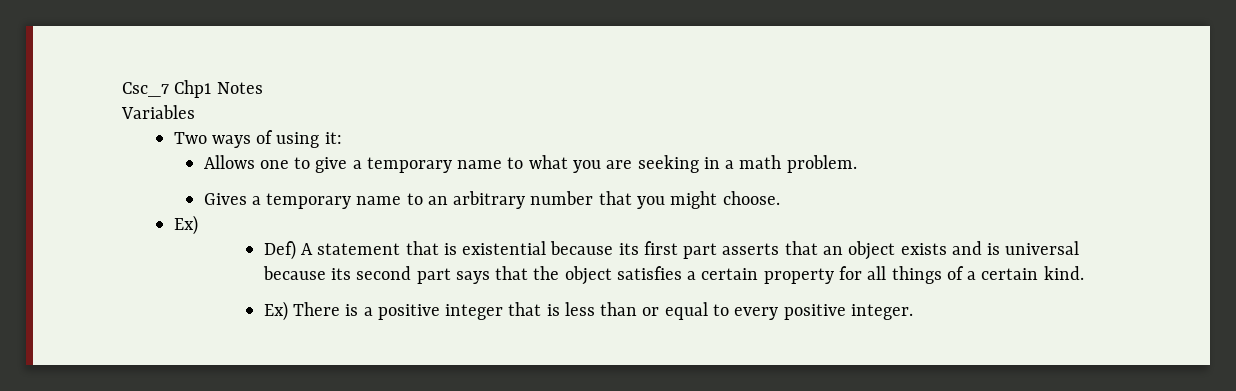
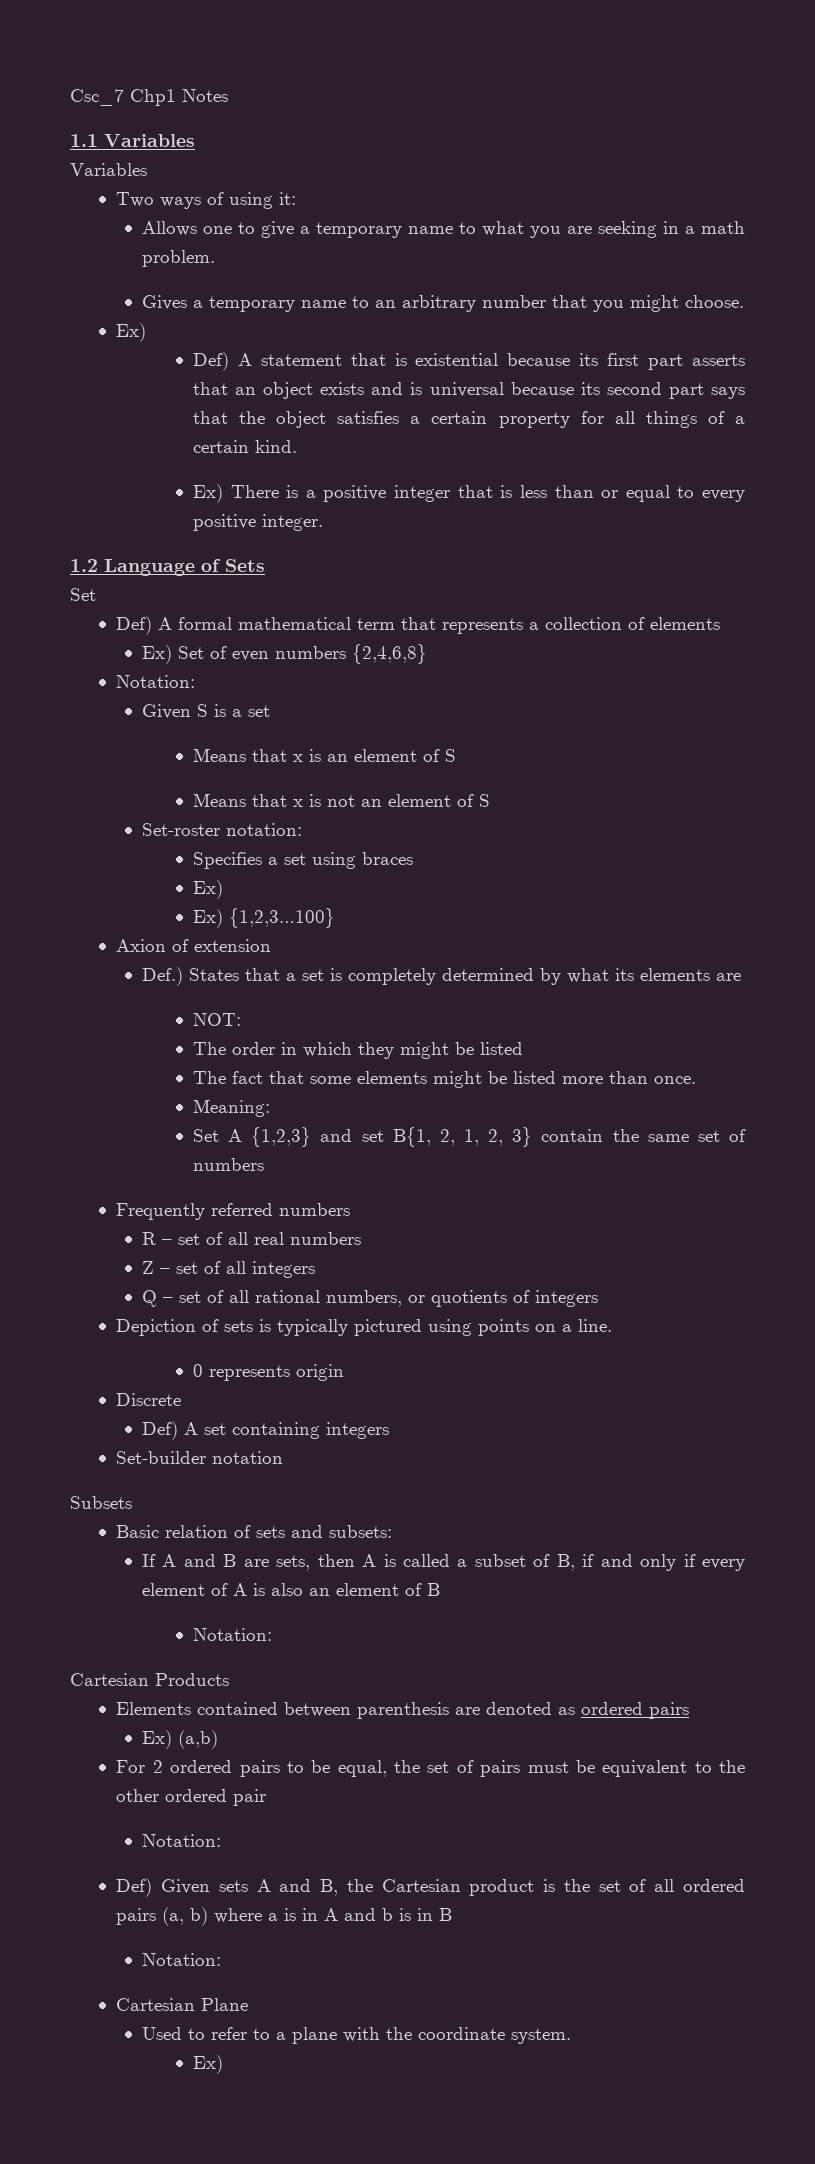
(263, 88) none -> [70,134,195,147] // 1.1 Variables
(913, 312) none -> [70,559,265,576] [70,588,96,601] [116,616,721,635] [141,644,427,664] [116,675,196,688] [141,704,270,719] [192,748,456,762] [192,793,490,807] [141,823,302,836] [192,852,413,869] [192,880,223,899] [192,908,335,928] [116,939,272,952] [141,967,741,986] [192,1013,241,1026] [192,1042,523,1059] [192,1071,696,1088] [192,1099,270,1117] [192,1127,747,1147] [192,1158,264,1171] [116,1203,351,1220] [141,1232,361,1245] [141,1261,315,1278] [141,1290,598,1307] [116,1319,613,1336] [192,1364,344,1381] [116,1393,182,1406] [141,1421,389,1440] [116,1451,284,1464] [70,1496,132,1509] [116,1525,393,1538] [141,1554,745,1571] [141,1583,440,1596] [192,1628,272,1641] [70,1673,229,1686] [116,1702,690,1719] [141,1730,218,1749] [116,1760,745,1777] [116,1789,267,1806] [141,1834,221,1847] [116,1878,746,1897] [116,1907,453,1926] [141,1953,221,1966] [116,1998,249,2011] [141,2027,571,2044] [192,2055,223,2074] // 1.2 Language of Sets // Set // Def) A formal mathematical term that represents a collection of elements // Ex) Set of even numbers {2,4,6,8} // Notation: // Given S is a set // Means that x is an element of S // Means that x is not an element of S // Set-roster notation: // Specifies a set using braces // Ex) // Ex) {1,2,3…100} // Axion of extension // Def.) States that a set is completely determined by what its elements are // NOT: // The order in which they might be listed // The fact that some elements might be listed more than once. // Meaning: // Set A {1,2,3} and set B{1, 2, 1, 2, 3} contain the same set of numbers // Frequently referred numbers // R – set of all real numbers // Z – set of all integers // Q – set of all rational numbers, or quotients of integers // Depiction of sets is typically pictured using points on a line. // 0 represents origin // Discrete // Def) A set containing integers // Set-builder notation // Subsets // Basic relation of sets and subsets: // If A and B are sets, then A is called a subset of B, if and only if every element of A is also an element of B // Notation: // Cartesian Products // Elements contained between parenthesis are denoted as ordered pairs // Ex) (a,b) // For 2 ordered pairs to be equal, the set of pairs must be equivalent to the other ordered pair // Notation: // Def) Given sets A and B, the Cartesian product is the set of all ordered pairs (a, b) where a is in A and b is in B // Notation: // Cartesian Plane // Used to refer to a plane with the coordinate system. // Ex)

